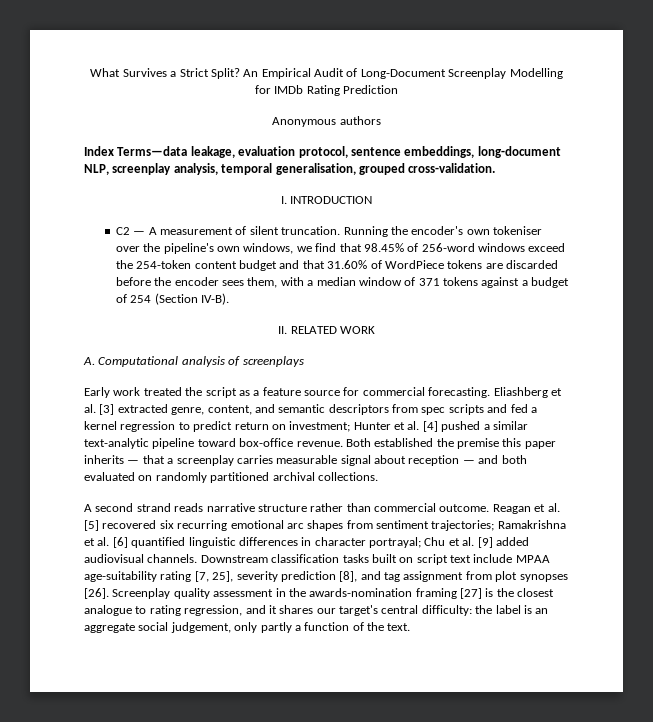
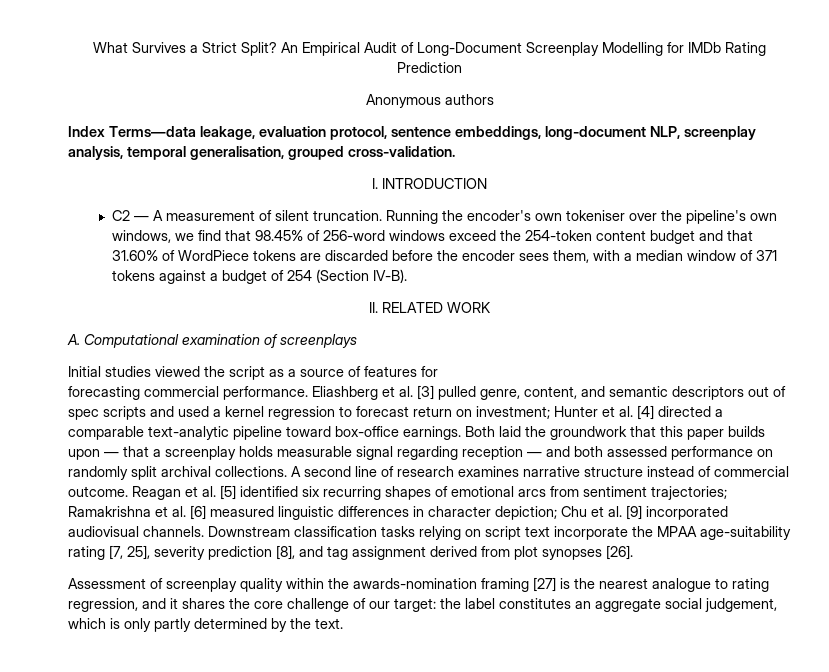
[181,356,225,367] analysis -> [182,334,260,345] examination
[84,387,182,398] Early work treated -> [68,366,200,377] Initial studies viewed
[262,387,491,398] feature source for commercial forecasting. -> [300,366,438,377] [68,386,308,400] source of features for // forecasting commercial performance.
[117,404,168,413] extracted -> [438,386,476,400] pulled
[392,404,418,413] from -> [748,386,786,397] out of
[510,404,528,413] fed -> [178,406,209,417] used
[193,421,233,432] predict -> [356,406,409,417] forecast
[441,421,528,432] pushed a similar -> [658,406,723,417] [68,426,144,440] directed a comparable
[296,438,556,449] [84,455,124,464] revenue. Both established the premise this paper inherits -> [403,426,765,440] [68,449,100,460] earnings. Both laid the groundwork that this paper builds upon
[236,455,273,464] carries -> [239,446,273,457] holds
[374,455,406,464] about -> [397,446,458,460] regarding
[84,472,135,481] evaluated -> [607,446,753,460] assessed performance
[210,472,270,483] partitioned -> [131,466,157,480] split
(378, 476) // -> (287, 471) none
[136,503,371,512] strand reads narrative structure rather than -> [355,466,711,477] line of research examines narrative structure instead of
[102,520,157,529] recovered -> [240,486,298,497] identified
[230,520,344,531] emotional arc shapes -> [385,486,546,500] shapes of emotional arcs
[131,537,186,548] quantified -> [210,506,274,517] measured
[369,537,421,548] portrayal; -> [495,506,557,520] depiction;
[495,537,529,546] added -> [646,506,728,520] incorporated
[371,554,397,563] built -> [419,526,461,540] relying
[473,554,513,563] include -> [554,526,653,540] incorporate the
(464, 576) none -> [430,546,477,557] derived
[112,588,286,599] Screenplay quality assessment in -> [68,578,324,592] // Assessment of screenplay quality within
[517,588,555,597] closest -> [599,578,648,589] nearest
[316,605,472,616] our target's central difficulty: -> [229,598,436,612] the core challenge of our target:
[523,605,532,614] is -> [499,598,571,609] constitutes
[234,622,364,633] only partly a function of -> [68,618,287,632] which is only partly determined by

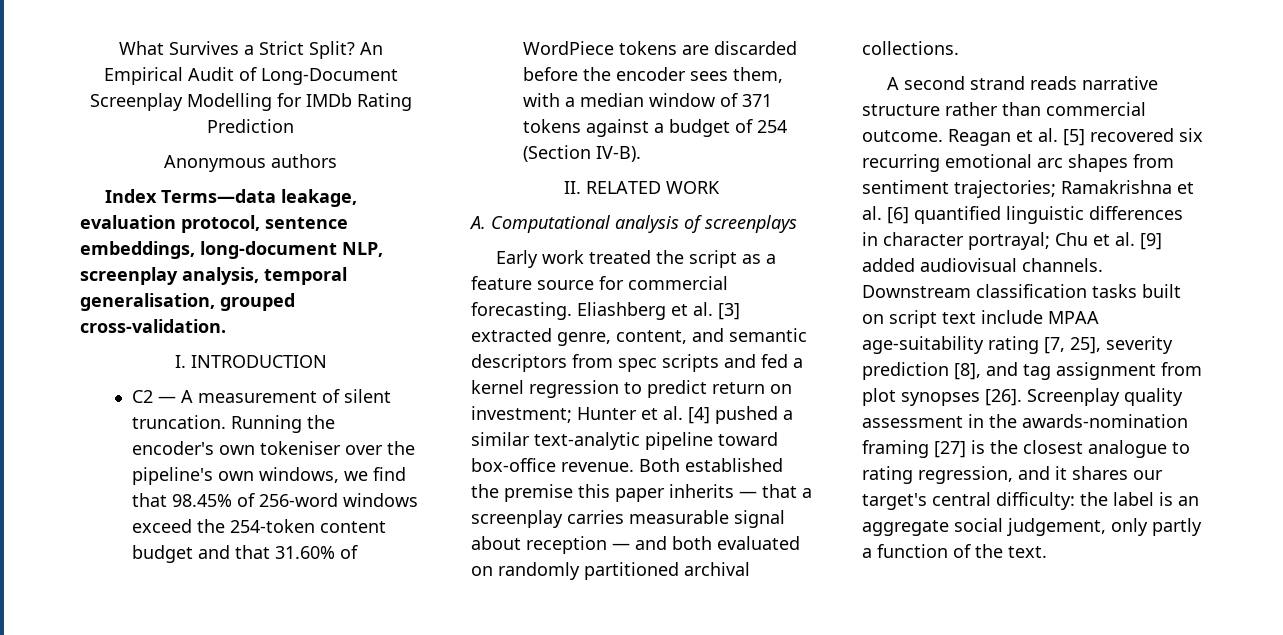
[182,334,260,345] examination -> [615,215,679,233] analysis
[68,366,200,377] Initial studies viewed -> [496,250,652,268] Early work treated
[300,366,438,377] [68,386,308,400] source of features for // forecasting commercial performance. -> [471,276,728,290] [471,302,572,320] feature source for commercial forecasting.
[438,386,476,400] pulled -> [471,328,552,342] extracted
[748,386,786,397] out of -> [572,354,613,368] from
[178,406,209,417] used -> [761,354,788,368] fed
[356,406,409,417] forecast -> [647,380,707,398] predict
[658,406,723,417] [68,426,144,440] directed a comparable -> [715,406,793,424] [471,432,530,446] pushed a similar
[403,426,765,440] [68,449,100,460] earnings. Both laid the groundwork that this paper builds upon -> [561,458,783,472] [471,484,734,502] revenue. Both established the premise this paper inherits
[239,446,273,457] holds -> [567,510,624,524] carries
[397,446,458,460] regarding -> [471,536,521,550] about
[607,446,753,460] assessed performance -> [717,536,800,550] evaluated
[131,466,157,480] split -> [584,562,679,580] partitioned
(287, 471) none -> (959, 48) //
[355,466,711,477] line of research examines narrative structure instead of -> [970,76,1159,90] [862,102,1041,116] strand reads narrative structure rather than
[240,486,298,497] identified -> [1090,128,1174,142] recovered
[385,486,546,500] shapes of emotional arcs -> [945,154,1128,172] emotional arc shapes
[210,506,274,517] measured -> [914,206,1001,224] quantified
[495,506,557,520] depiction; -> [968,232,1050,250] portrayal;
[646,506,728,520] incorporated -> [862,258,915,272] added
[419,526,461,540] relying -> [1142,284,1181,298] built
[554,526,653,540] incorporate the -> [981,310,1043,324] include
[430,546,477,557] derived -> (1156, 371) none
[68,578,324,592] // Assessment of screenplay quality within -> [1027,388,1183,406] [862,414,984,428] Screenplay quality assessment in
[599,578,648,589] nearest -> [1023,440,1083,454] closest
[229,598,436,612] the core challenge of our target: -> [1133,470,1163,480] [862,492,1075,510] our target's central difficulty:
[499,598,571,609] constitutes -> [1159,492,1173,506] is
[68,618,287,632] which is only partly determined by -> [1111,518,1202,536] [862,544,971,558] only partly a function of

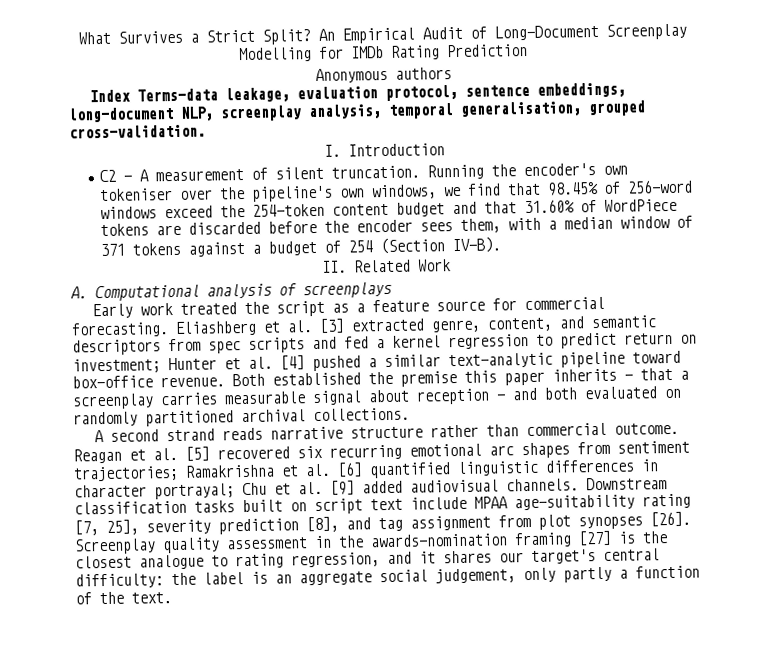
[190,355,327,368] INTRODUCTION -> [348,143,445,157] Introduction
[586,181,720,194] RELATED WORK -> [354,259,451,273] Related Work

